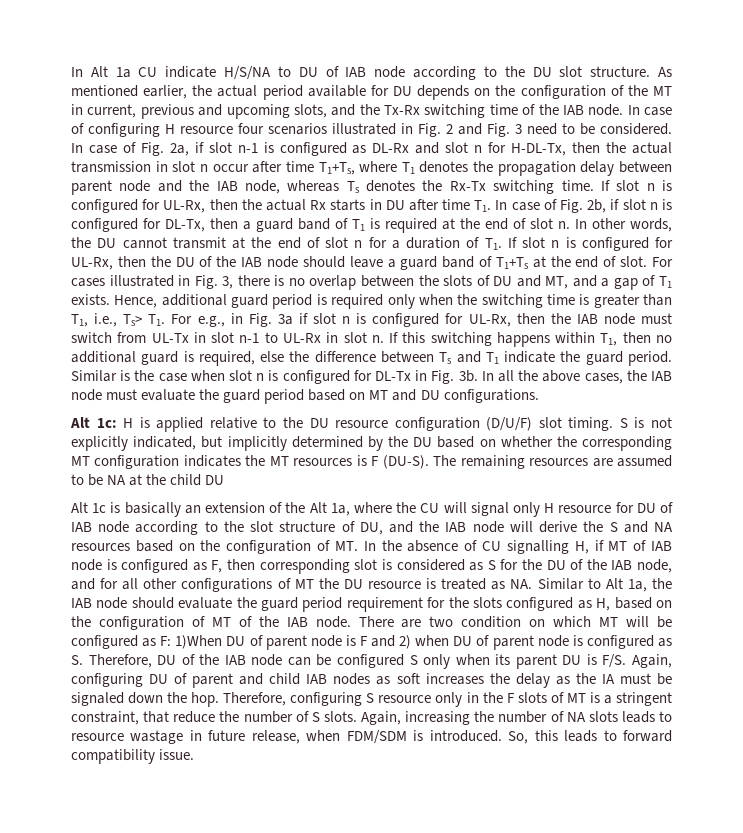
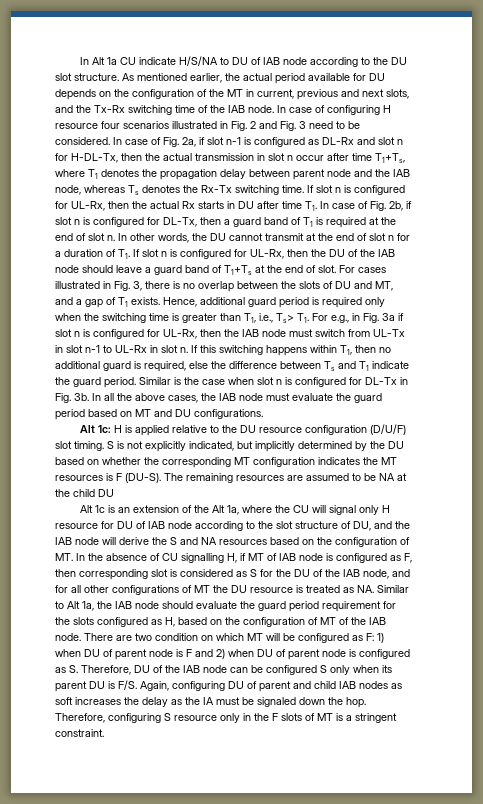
[226,104,290,119] upcoming -> [362,89,384,97] next
[124,502,181,517] basically -> (116, 509) none
[175,635,223,649] 1)When -> [377,633,384,643] [55,649,81,657] 1) when
[71,711,672,725] [71,730,672,744] [71,749,195,764] constraint, that reduce the number of S slots. Again, increasing the number of NA slots leads to resource wastage in future release, when FDM/SDM is introduced. So, this leads to forward compatibility issue. -> [55,729,104,737] constraint.

